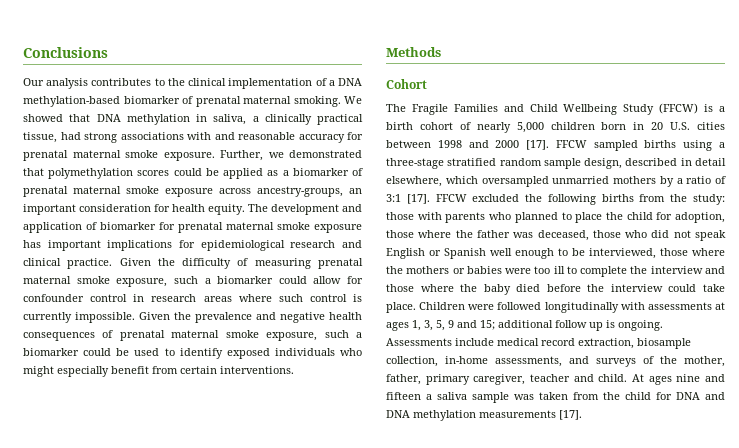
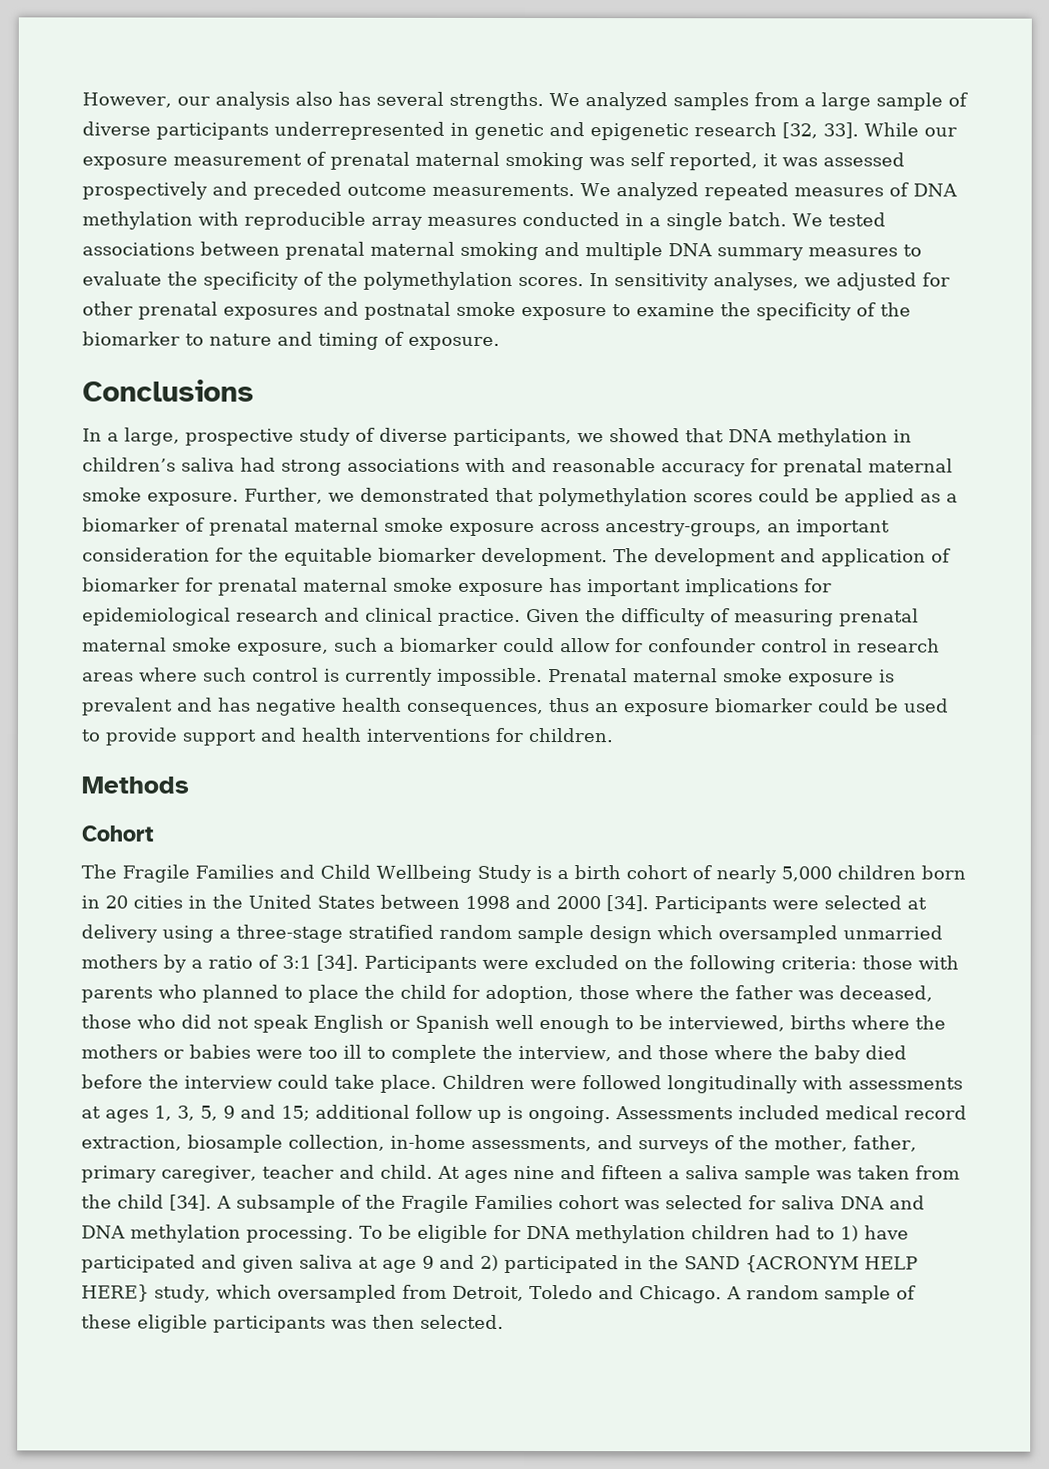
[23,47,108,58] [23,78,363,89] [23,96,362,107] Conclusions // Our analysis contributes to the clinical implementation of a DNA methylation-based biomarker of prenatal maternal smoking. We -> [82,91,968,111] [82,121,957,141] [82,151,905,171] [82,181,958,201] [82,211,886,231] [82,241,922,261] [82,271,950,291] [82,301,911,321] [82,331,500,350] [82,379,254,402] [82,427,604,447] However, our analysis also has several strengths. We analyzed samples from a large sample of diverse participants underrepresented in genetic and epigenetic research [32, 33]. While our exposure measurement of prenatal maternal smoking was self reported, it was assessed prospectively and preceded outcome measurements. We analyzed repeated measures of DNA methylation with reproducible array measures conducted in a single batch. We tested associations between prenatal maternal smoking and multiple DNA summary measures to evaluate the specificity of the polymethylation scores. In sensitivity analyses, we adjusted for other prenatal exposures and postnatal smoke exposure to examine the specificity of the biomarker to nature and timing of exposure. // Conclusions // In a large, prospective study of diverse participants, we
[213,114,363,125] [23,132,57,143] saliva, a clinically practical tissue, -> [82,457,235,472] children’s saliva
[172,204,245,215] health equity. -> [248,547,608,567] the equitable biomarker development.
[139,312,362,323] [23,330,362,341] Given the prevalence and negative health consequences of prenatal maternal smoke exposure, such a -> [548,668,895,687] [82,697,710,717] Prenatal maternal smoke exposure is prevalent and has negative health consequences, thus an exposure
[179,348,362,359] [23,366,294,377] identify exposed individuals who might especially benefit from certain interventions. -> [105,727,614,746] provide support and health interventions for children.
[659,103,699,114] (FFCW) -> (532, 874) none
[670,122,725,130] [386,140,677,151] U.S. cities between 1998 and 2000 [17]. FFCW sampled births -> [133,894,927,914] [81,924,158,943] cities in the United States between 1998 and 2000 [34]. Participants were selected at delivery
[584,158,726,169] [386,176,442,187] design, described in detail elsewhere, -> [589,925,652,944] design
[406,194,725,205] [17]. FFCW excluded the following births from the study: -> [316,954,857,974] [34]. Participants were excluded on the following criteria:
[660,248,688,256] those -> [790,1015,846,1030] births
[650,266,703,274] interview -> [518,1045,612,1062] interview,
[455,338,494,346] include -> [738,1105,820,1120] included
[656,392,725,400] [386,410,582,421] for DNA and DNA methylation measurements [17]. -> [169,1194,925,1213] [81,1224,909,1244] [81,1254,918,1274] [81,1284,916,1304] [81,1314,504,1333] [34]. A subsample of the Fragile Families cohort was selected for saliva DNA and DNA methylation processing. To be eligible for DNA methylation children had to 1) have participated and given saliva at age 9 and 2) participated in the SAND {ACRONYM HELP HERE} study, which oversampled from Detroit, Toledo and Chicago. A random sample of these eligible participants was then selected.

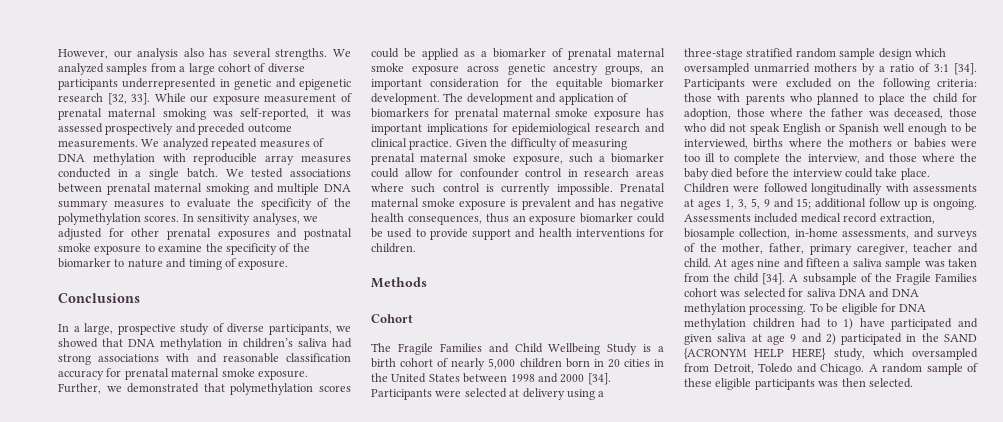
[875,92,943,111] sample -> [217,63,251,72] cohort
[630,152,758,171] self reported, -> [240,108,310,120] self-reported,
(656, 465) none -> [286,353,351,362] classification
[605,520,762,537] ancestry-groups, -> [507,64,643,75] genetic ancestry groups,
[82,577,180,592] biomarker -> [371,108,429,118] biomarkers

